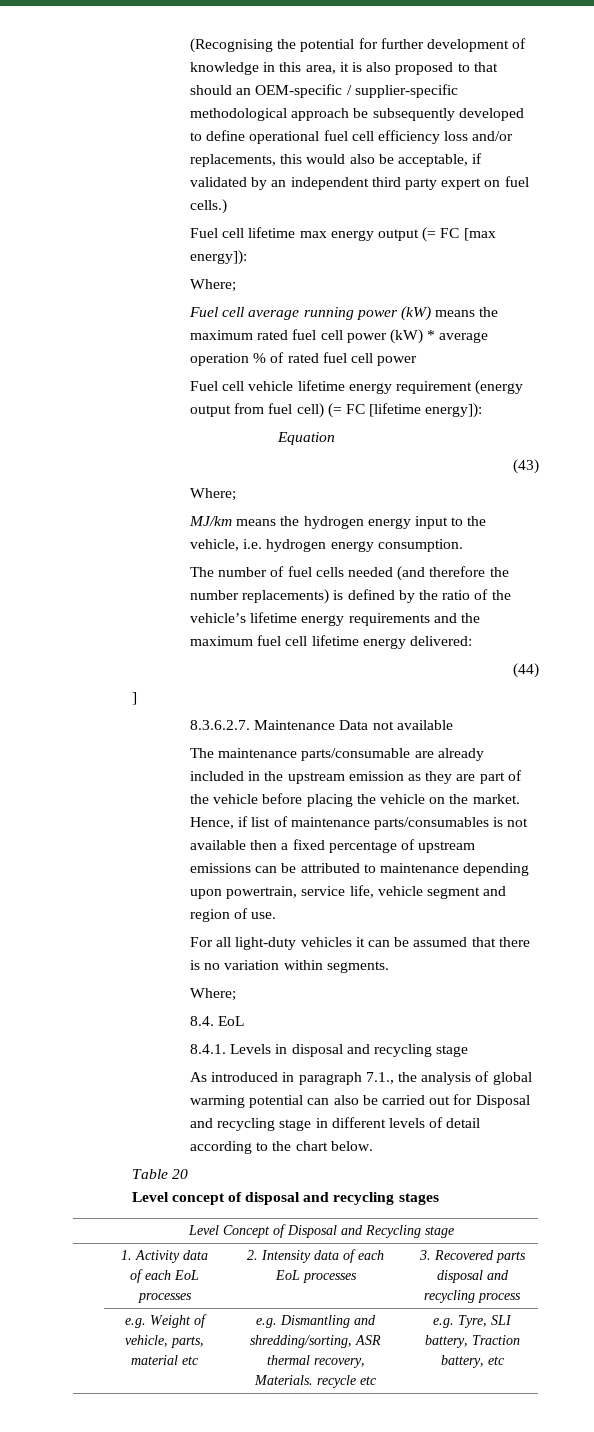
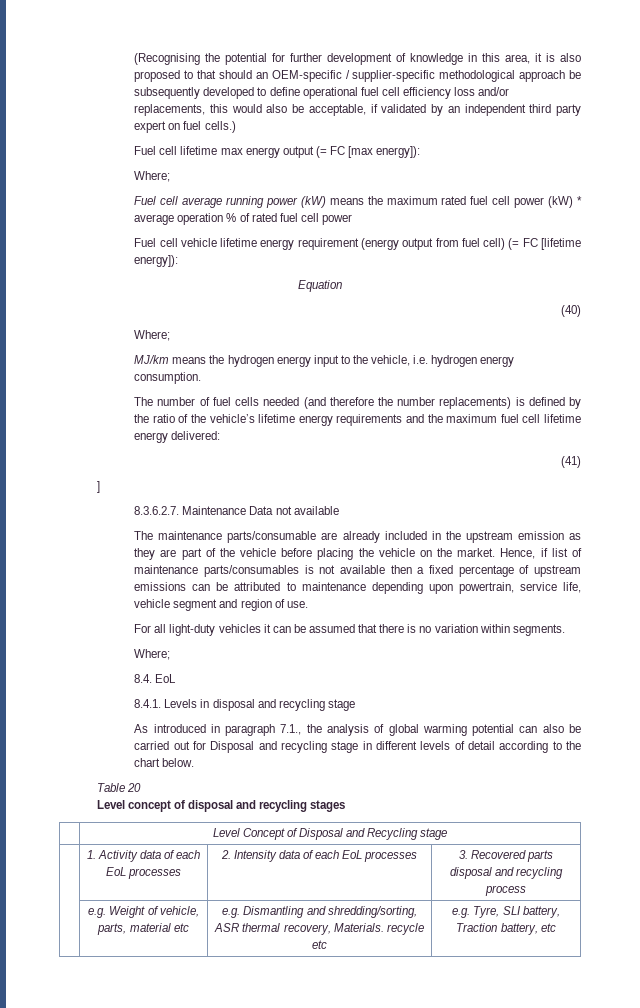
[513,459,539,474] (43) -> [561,305,581,317] (40)
[513,663,539,678] (44) -> [561,456,581,468] (41)

